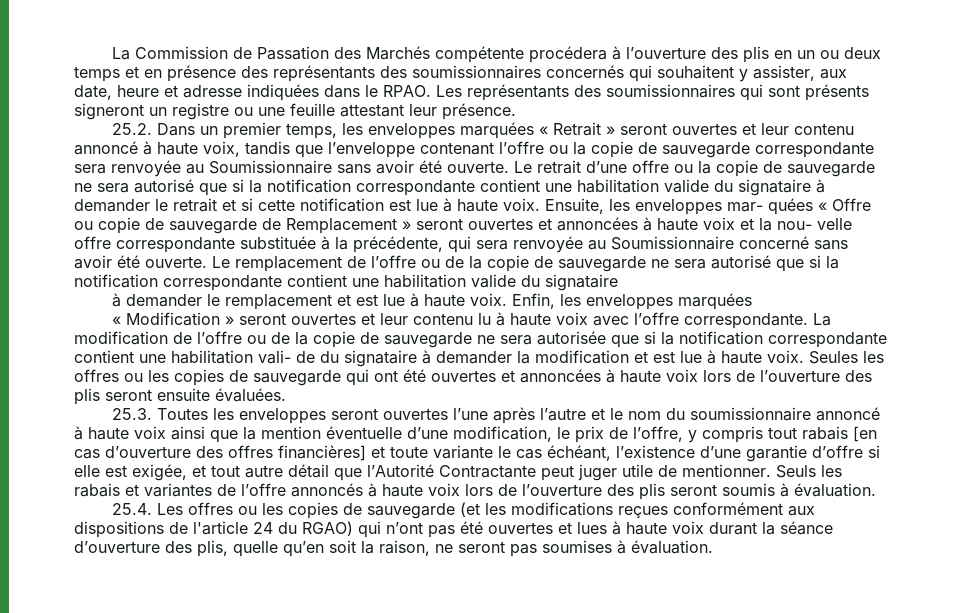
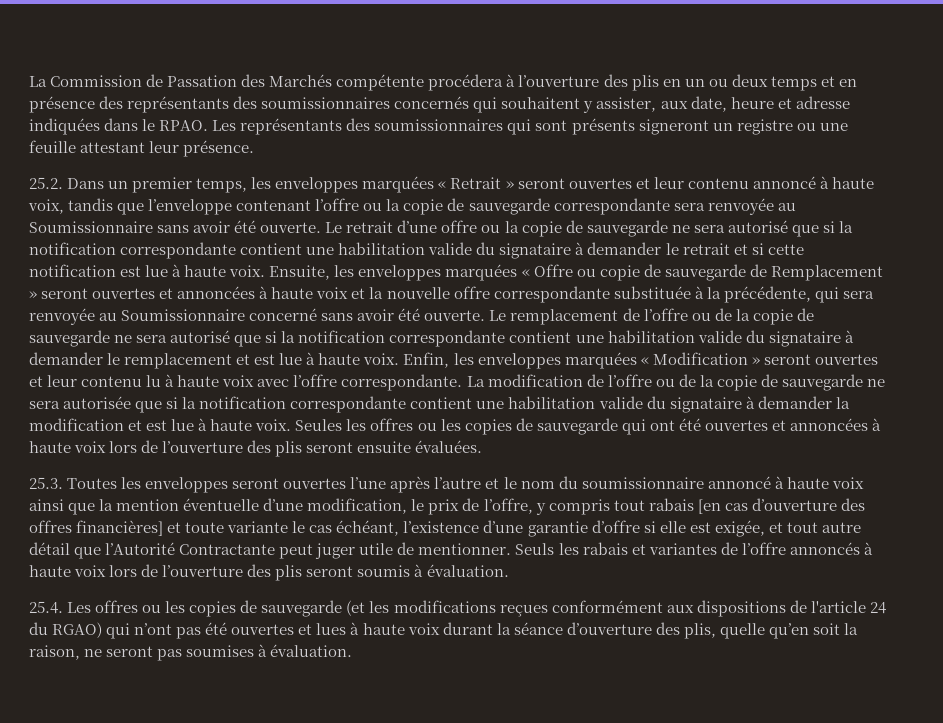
[727,198,813,215] mar- quées -> [445,264,518,281] marquées
[777,218,852,230] nou- velle -> [386,287,450,299] nouvelle
(618, 282) // -> (841, 339) none
(752, 301) // -> (637, 360) none
[258,350,315,364] vali- de -> [598,396,643,409] valide

